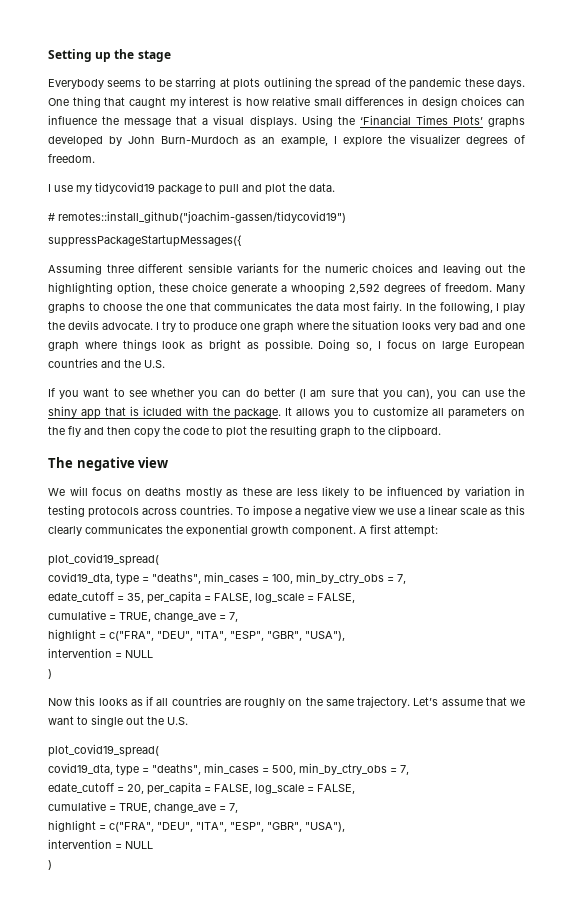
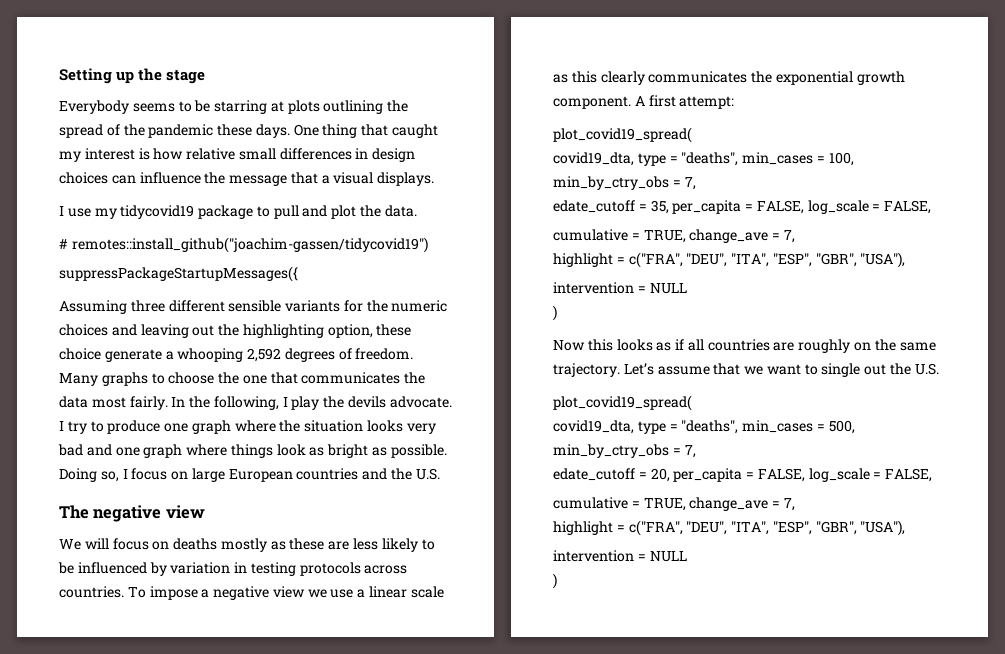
[301,115,525,128] [48,134,525,147] [48,154,95,163] Using the ‘Financial Times Plots’ graphs developed by John Burn-Murdoch as an example, I explore the visualizer degrees of freedom. -> (435, 179) none
[48,388,526,399] [48,406,525,419] [48,425,441,438] // If you want to see whether you can do better (I am sure that you can), you can use the shiny app that is icluded with the package. It allows you to customize all parameters on the fly and then copy the code to plot the resulting graph to the clipboard. -> (440, 474) none

